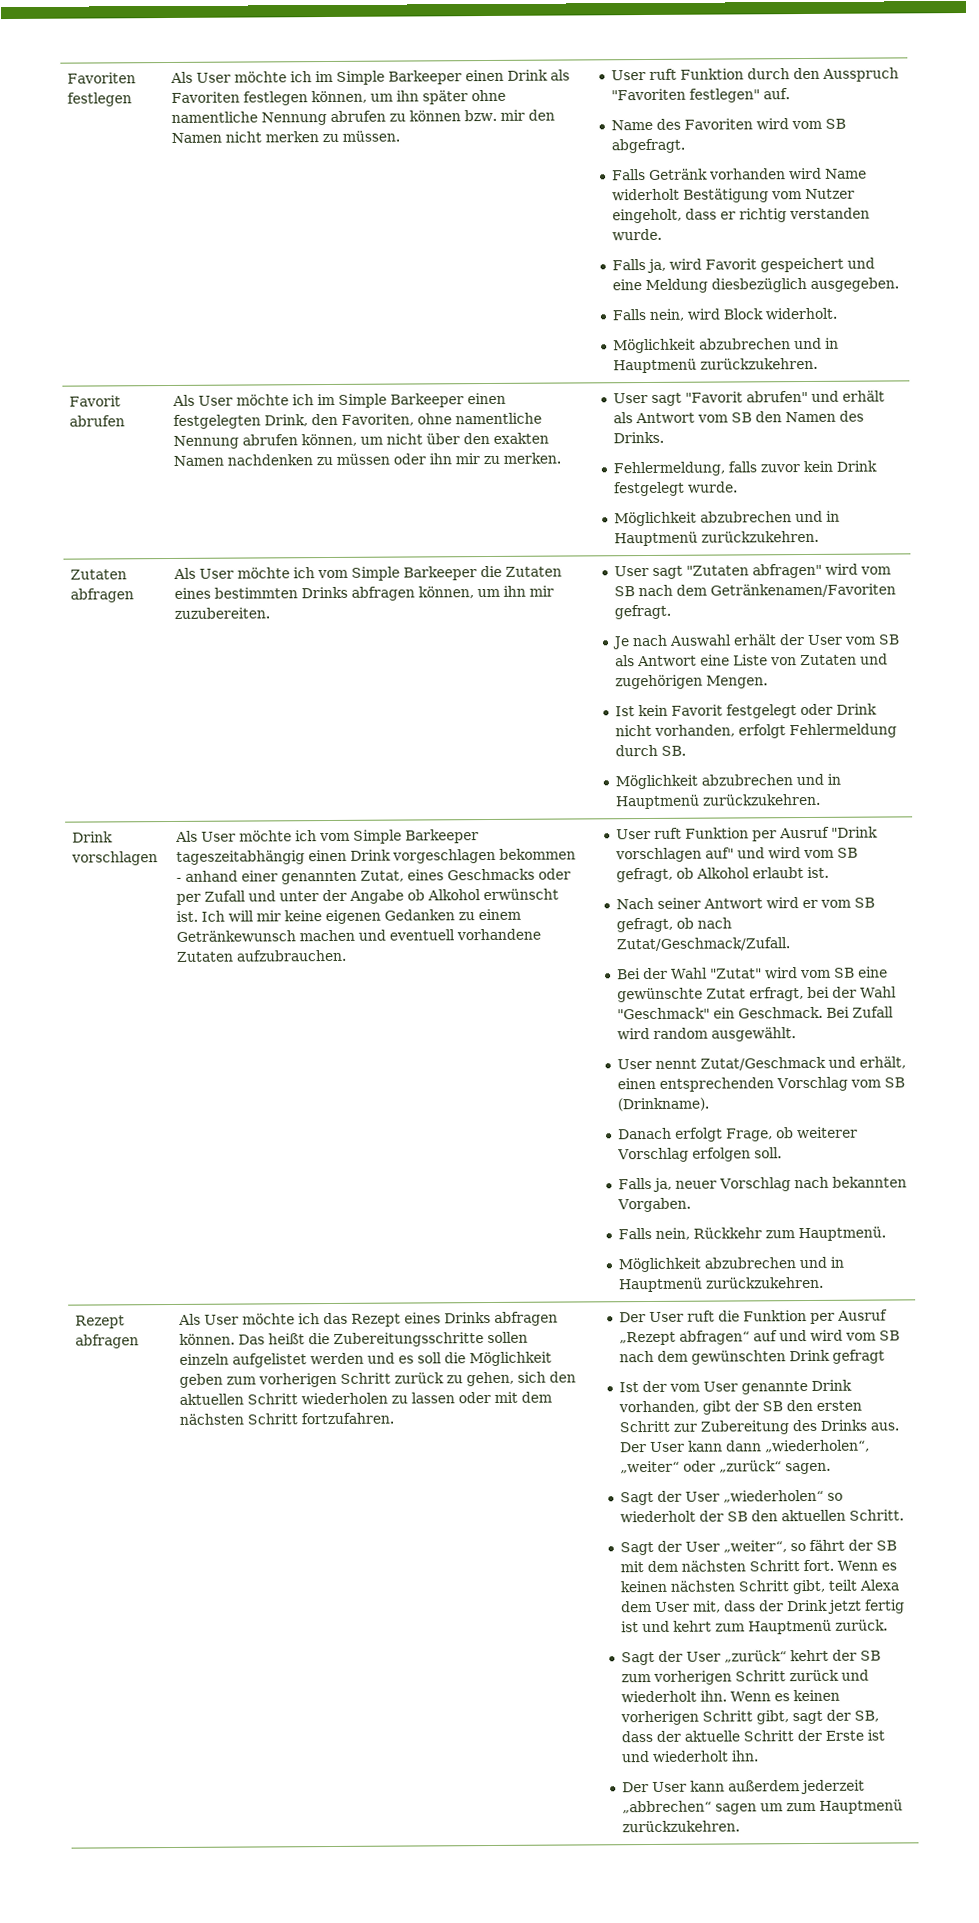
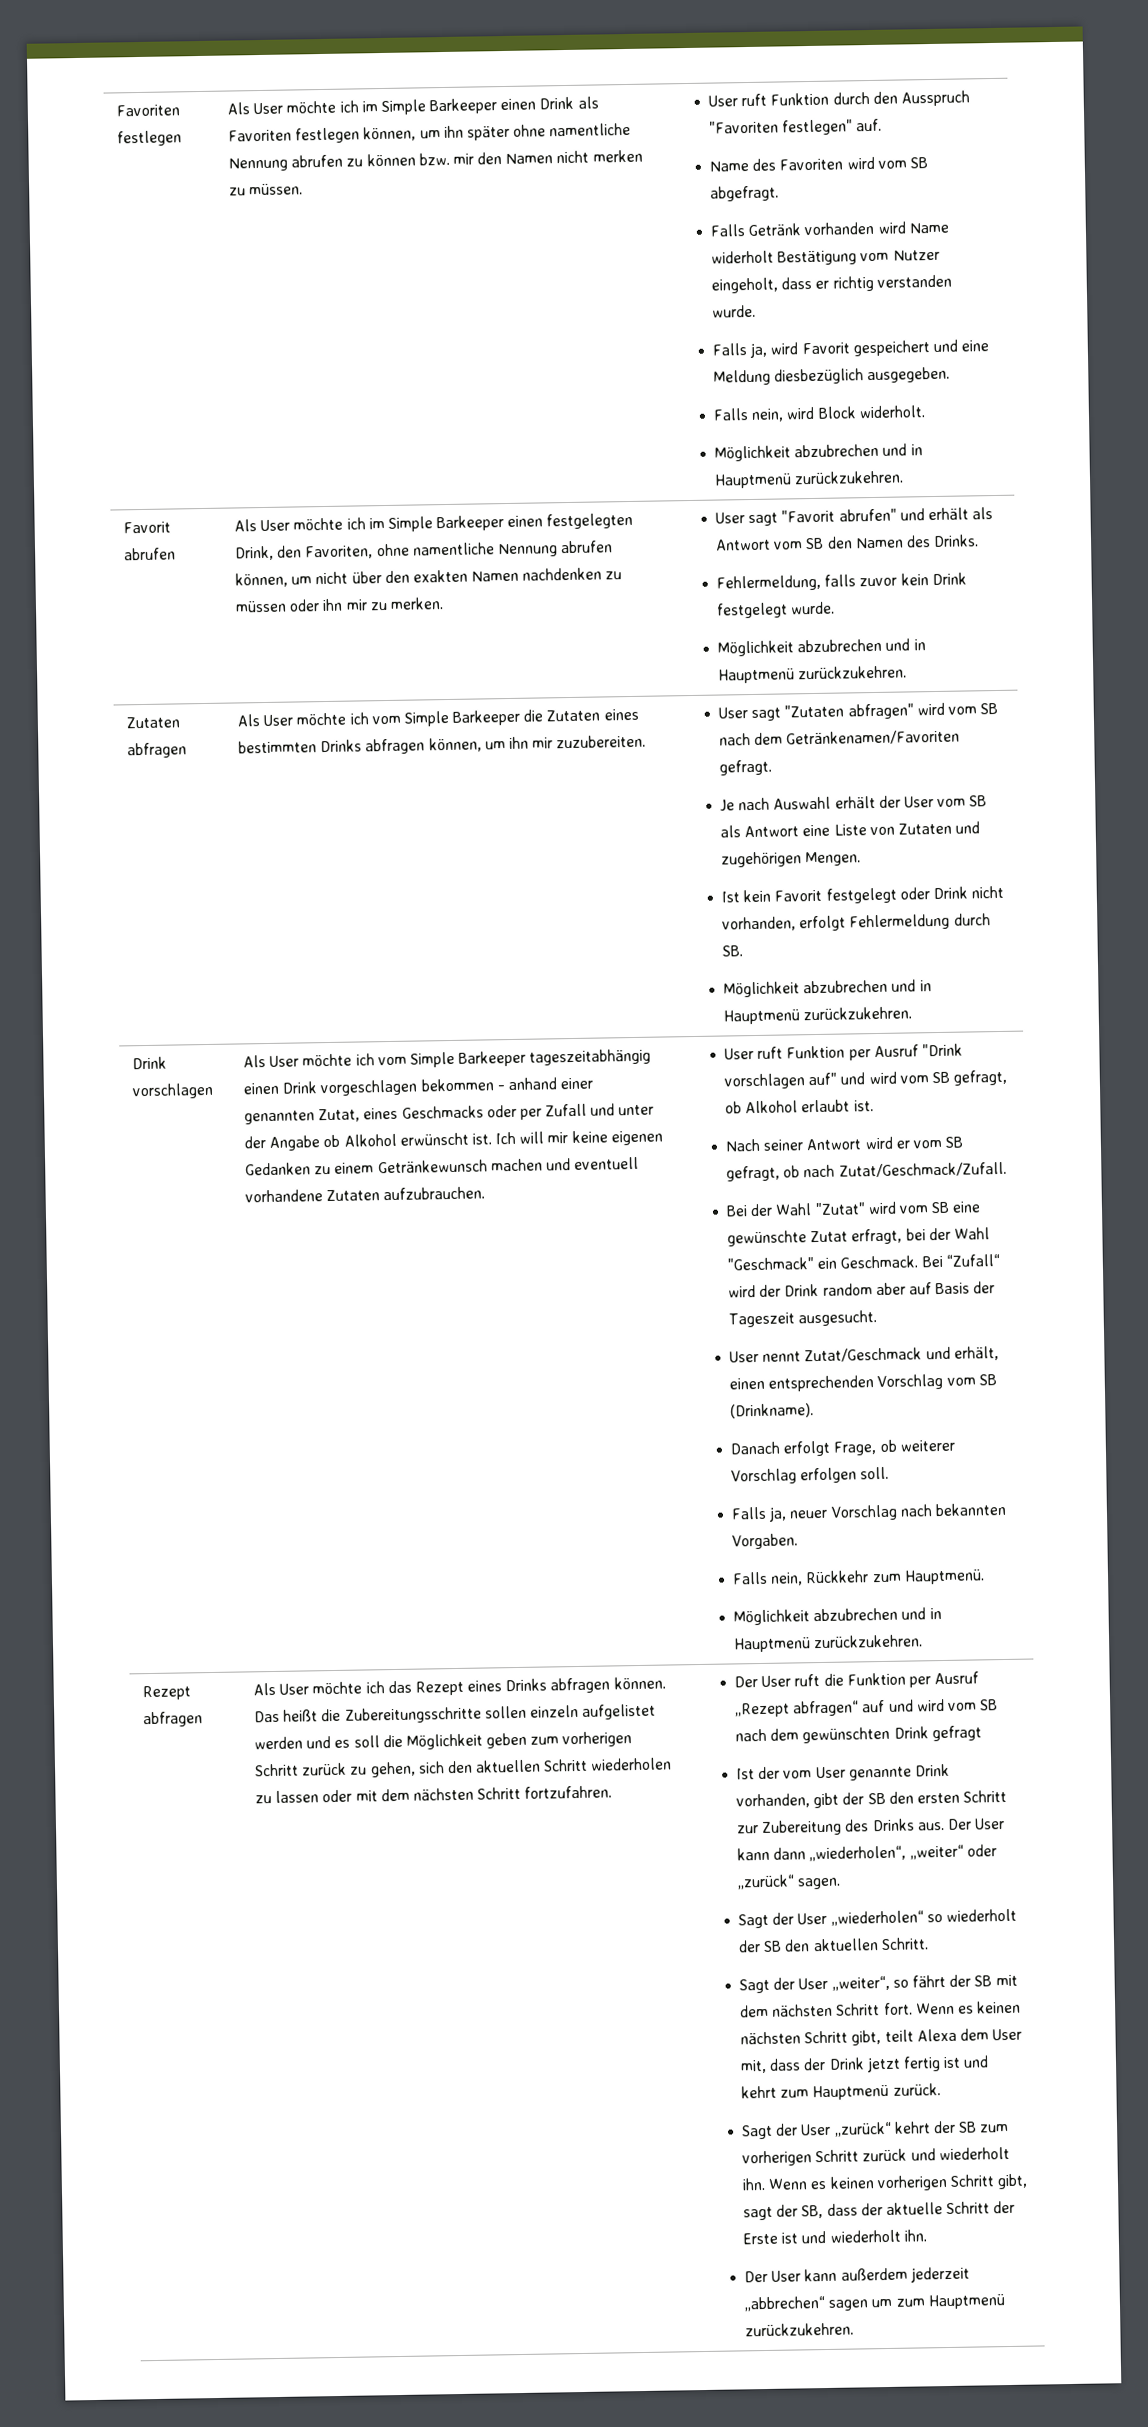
[852,1006,895,1018] [617,1027,797,1042] Zufall wird random ausgewählt. -> [945,1254,1000,1267] [728,1281,996,1298] [728,1310,878,1328] “Zufall“ wird der Drink random aber auf Basis der Tageszeit ausgesucht.

